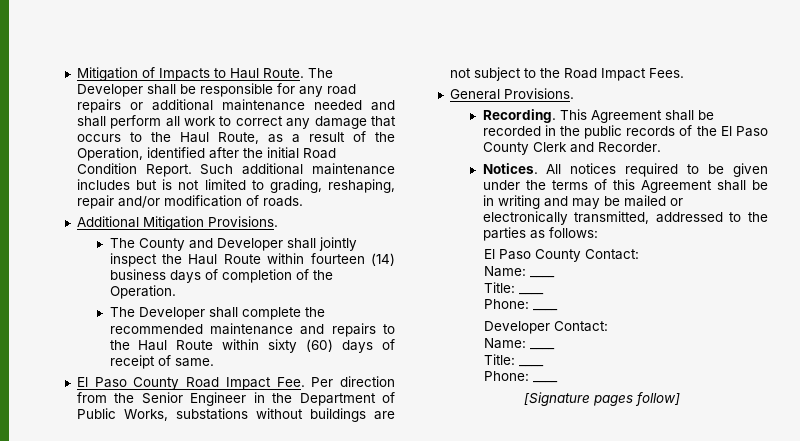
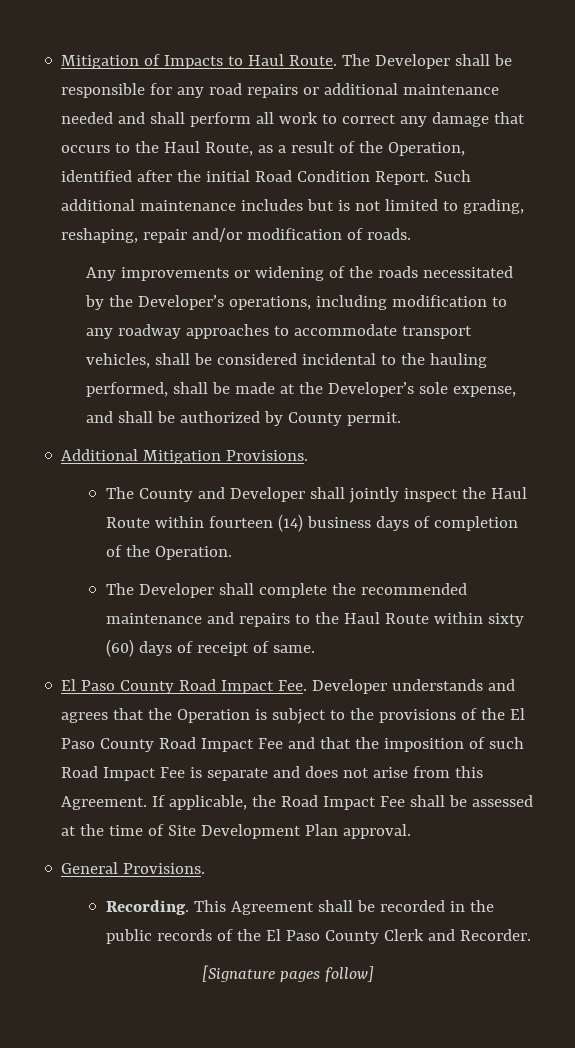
(303, 201) none -> [85,266,513,281] [84,295,507,310] [85,324,472,339] [85,353,487,368] [85,382,516,397] [85,411,401,426] // Any improvements or widening of the roads necessitated by the Developer’s operations, including modification to any roadway approaches to accommodate transport vehicles, shall be considered incidental to the hauling performed, shall be made at the Developer’s sole expense, and shall be authorized by County permit.
[311,376,395,387] [76,392,395,406] [76,408,395,422] [449,67,684,81] Per direction from the Senior Engineer in the Department of Public Works, substations without buildings are not subject to the Road Impact Fees. -> [312,679,516,694] [61,708,526,724] [61,737,525,752] [61,766,484,781] [61,795,534,810] [61,824,412,839] Developer understands and agrees that the Operation is subject to the provisions of the El Paso County Road Impact Fee and that the imposition of such Road Impact Fee is separate and does not arise from this Agreement. If applicable, the Road Impact Fee shall be assessed at the time of Site Development Plan approval.
[482,163,768,177] [482,179,768,193] [482,195,683,209] [482,211,768,225] [482,227,598,241] [484,249,640,262] [484,266,556,278] [484,282,516,293] [519,293,545,295] [484,299,530,309] [533,309,559,311] [484,321,609,334] [484,338,556,350] [484,354,516,365] [519,365,545,367] [484,371,530,381] [533,381,559,383] // Notices. All notices required to be given under the terms of this Agreement shall be in writing and may be mailed or electronically transmitted, addressed to the parties as follows: // El Paso County Contact: // Name: ____ // Title: ____ // Phone: ____ // Developer Contact: // Name: ____ // Title: ____ // Phone: ____ -> (532, 935) none

